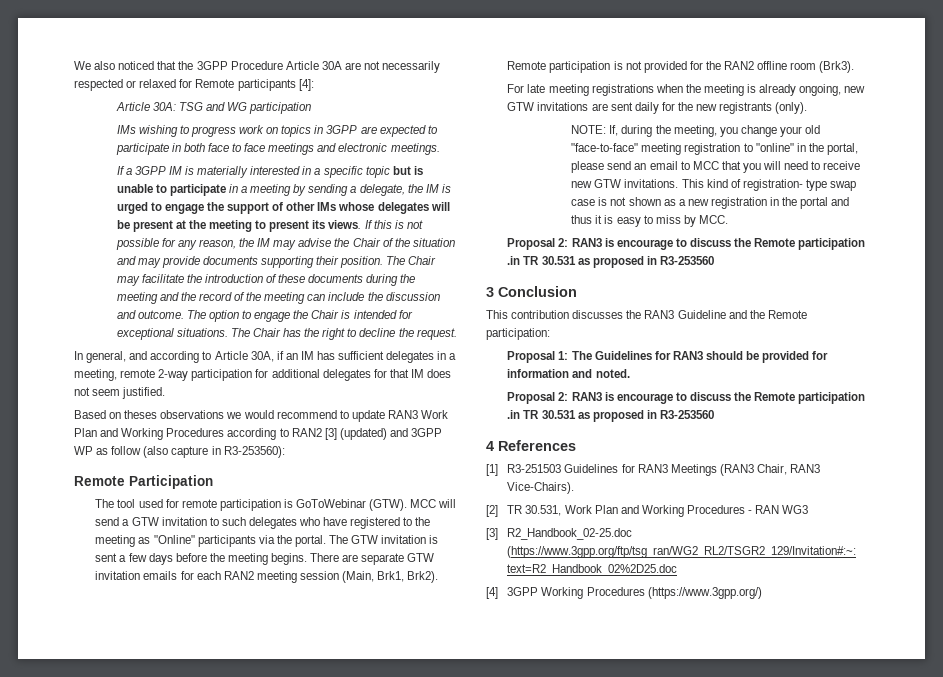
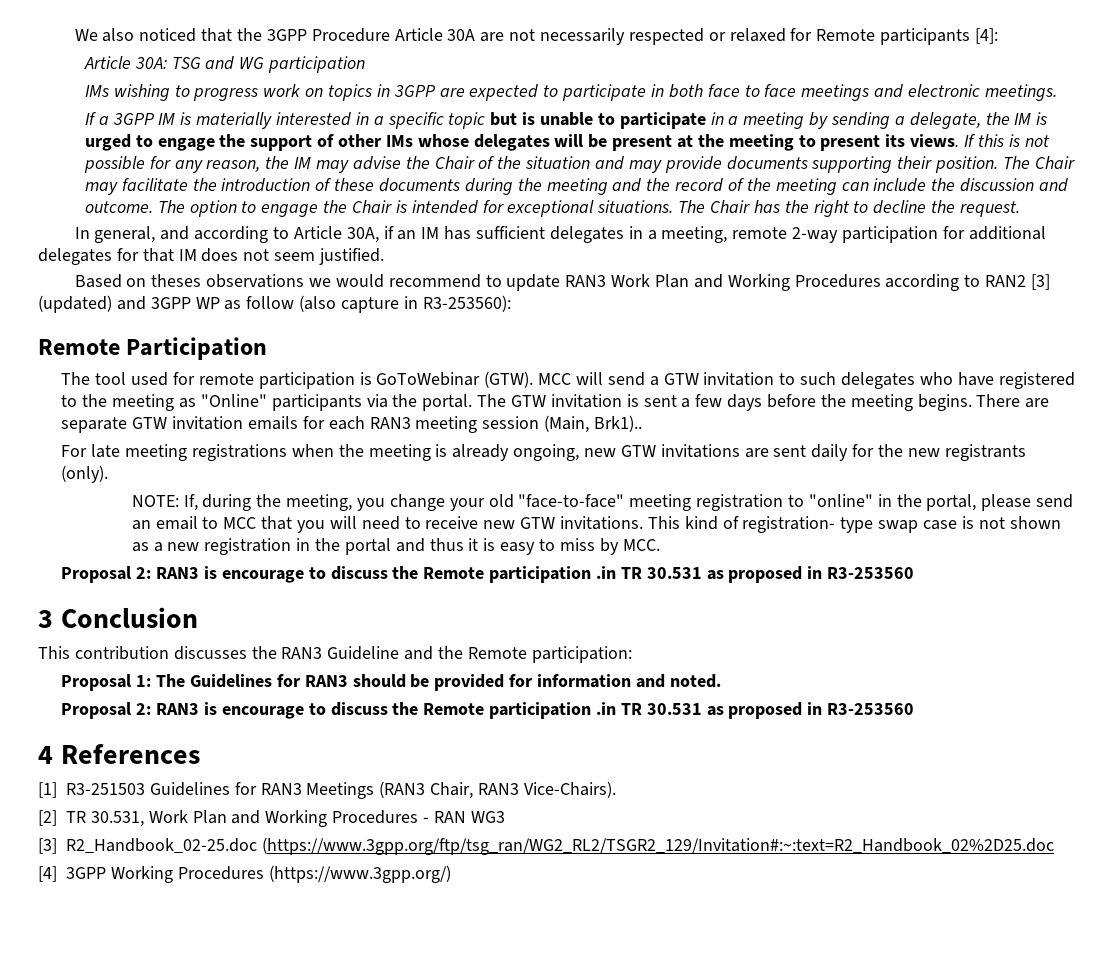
[223,571,254,580] RAN2 -> [369,417,411,429] RAN3
[377,571,439,583] [507,61,855,73] Brk1, Brk2). Remote participation is not provided for the RAN2 offline room (Brk3). -> [594,415,643,432] Brk1)..

